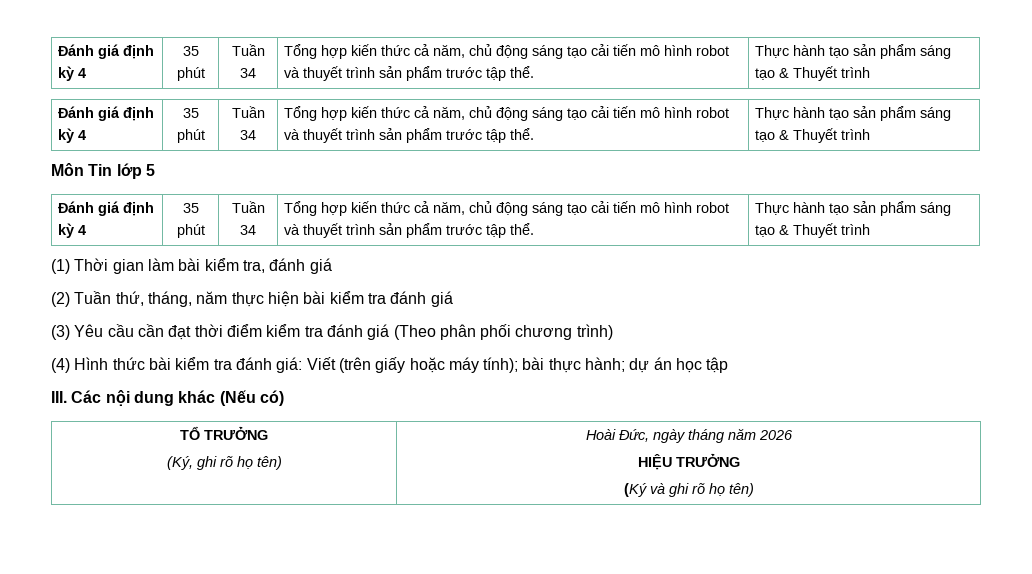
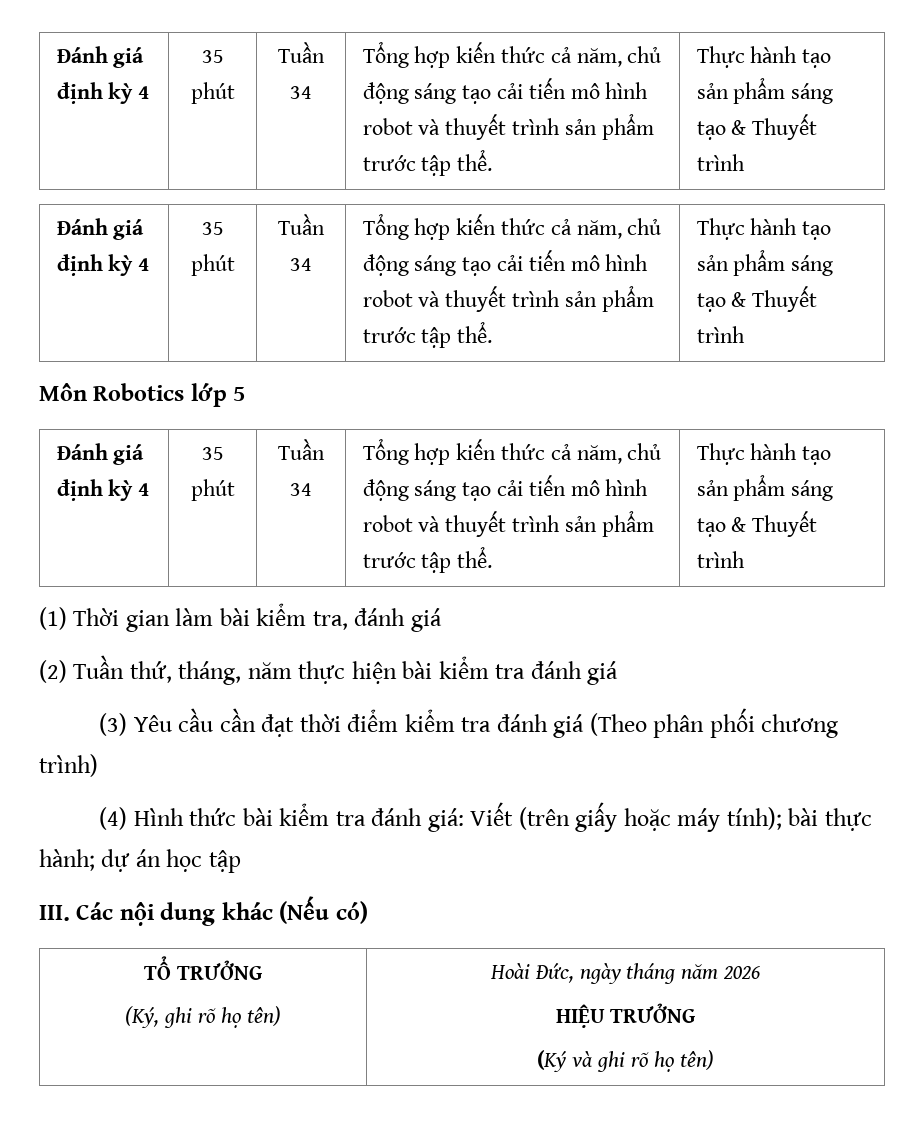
[88,164,113,176] Tin -> [93,383,185,401] Robotics

